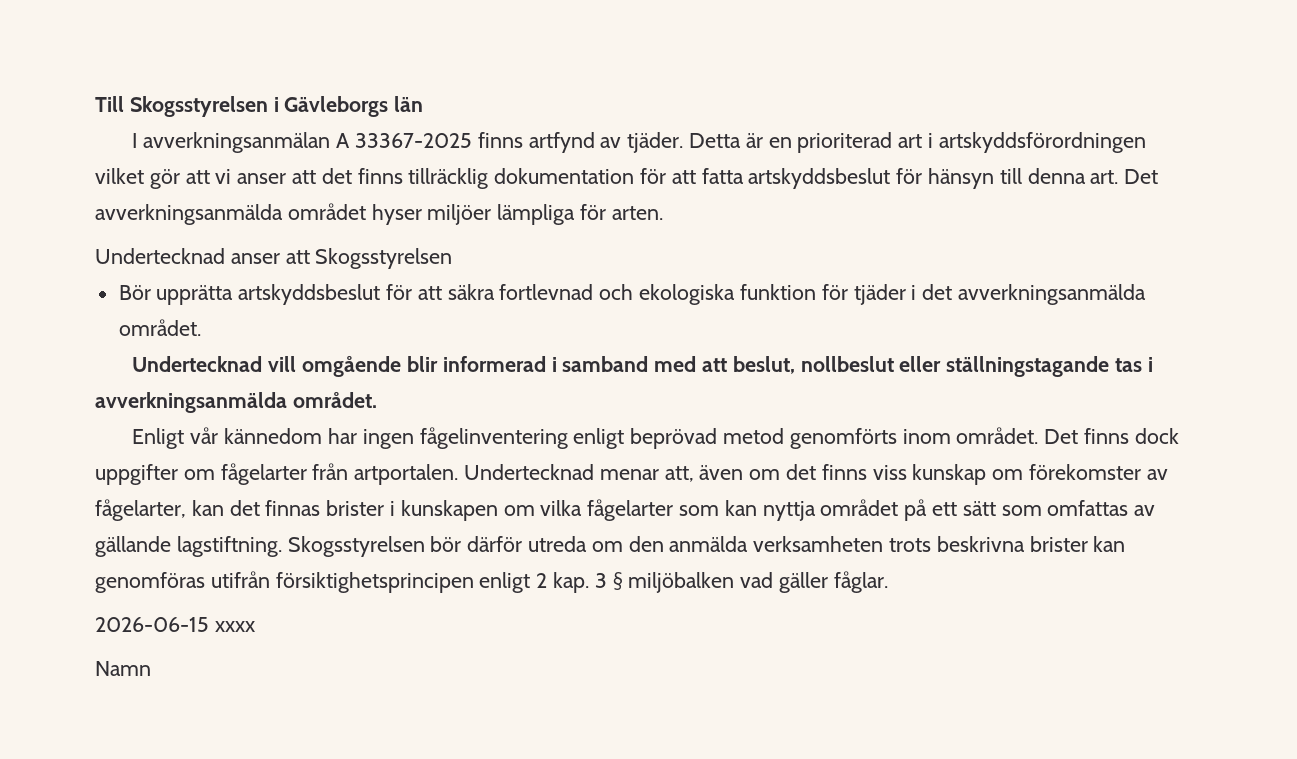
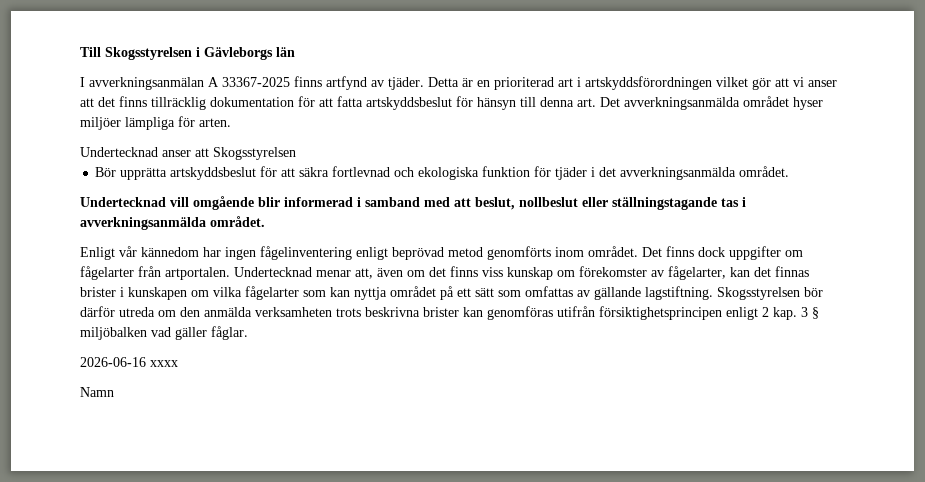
[95,617,209,632] 2026-06-15 -> [80,357,146,367] 2026-06-16

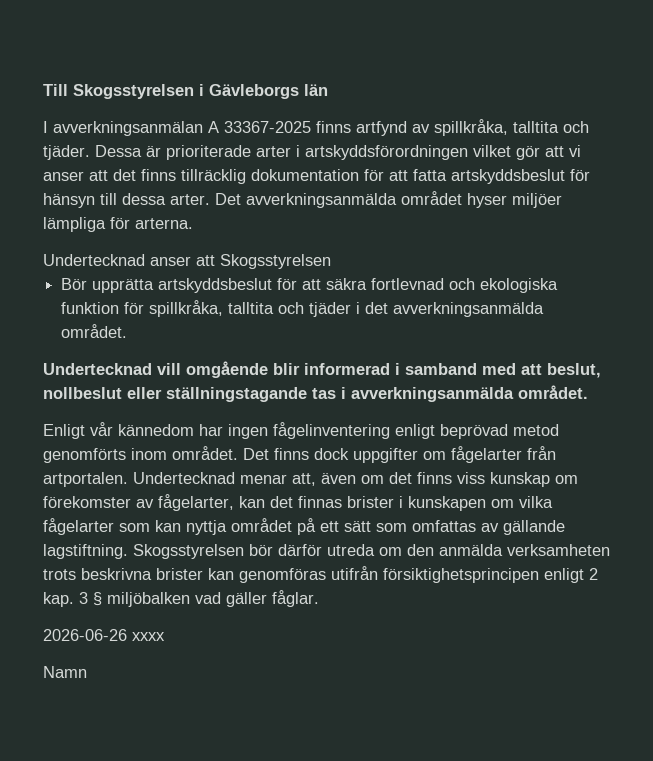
[388,77,573,90] tjäder. Detta är en prioriterad art -> [434,119,589,136] [43,145,291,160] spillkråka, talltita och tjäder. Dessa är prioriterade arter
[540,97,596,107] denna art. -> [122,193,210,205] dessa arter.
[199,118,231,127] arten. -> [135,218,193,229] arterna.
(552, 171) none -> [149,300,305,317] spillkråka, talltita och
[80,357,146,367] 2026-06-16 -> [43,629,127,641] 2026-06-26

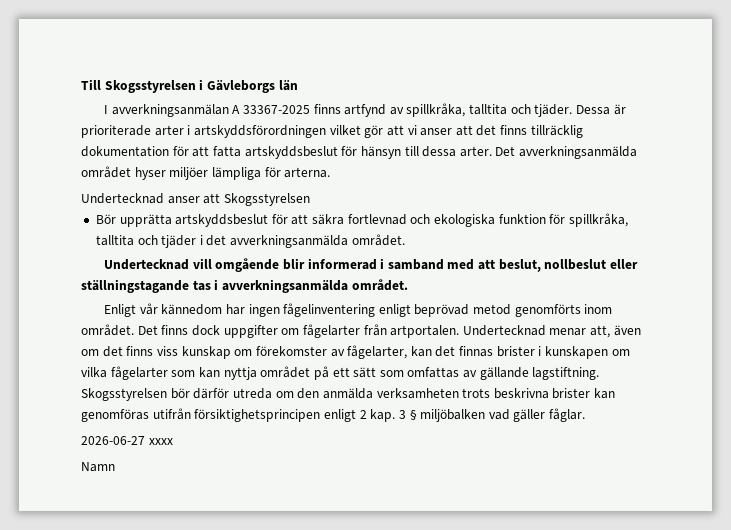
[43,629,127,641] 2026-06-26 -> [81,436,145,445] 2026-06-27

